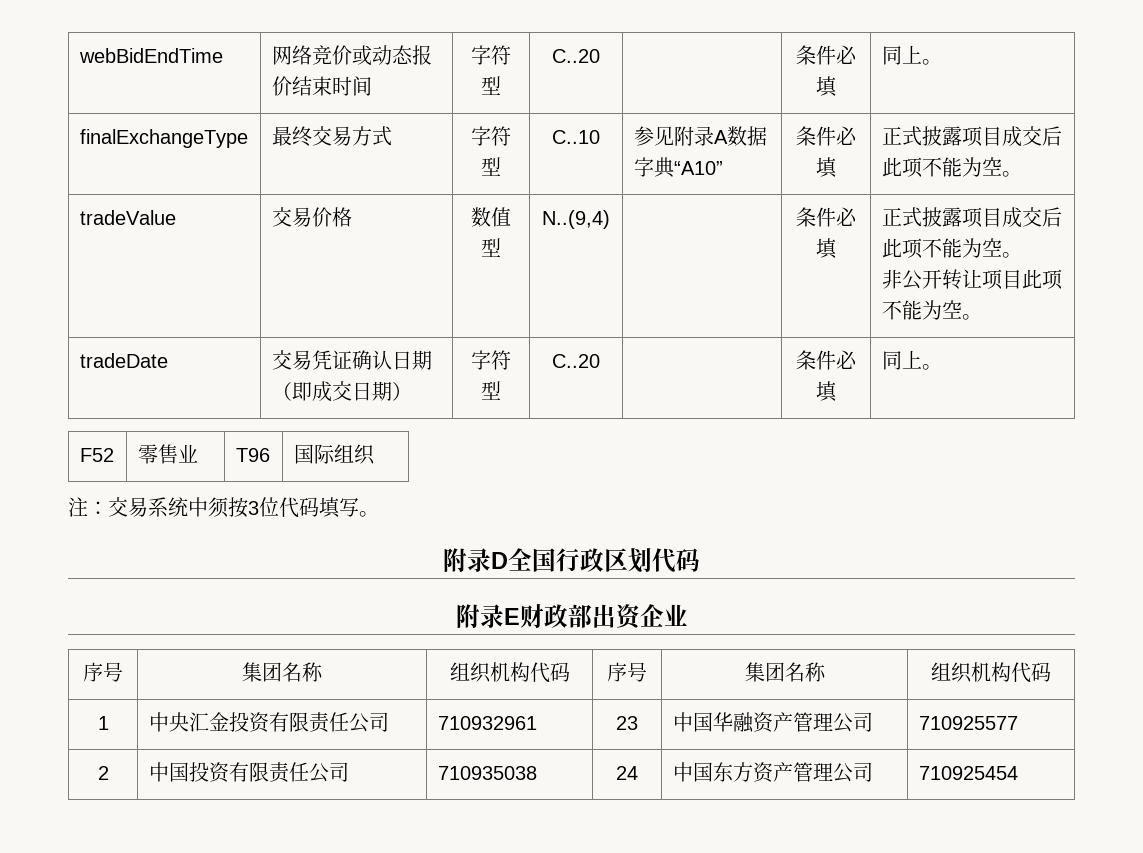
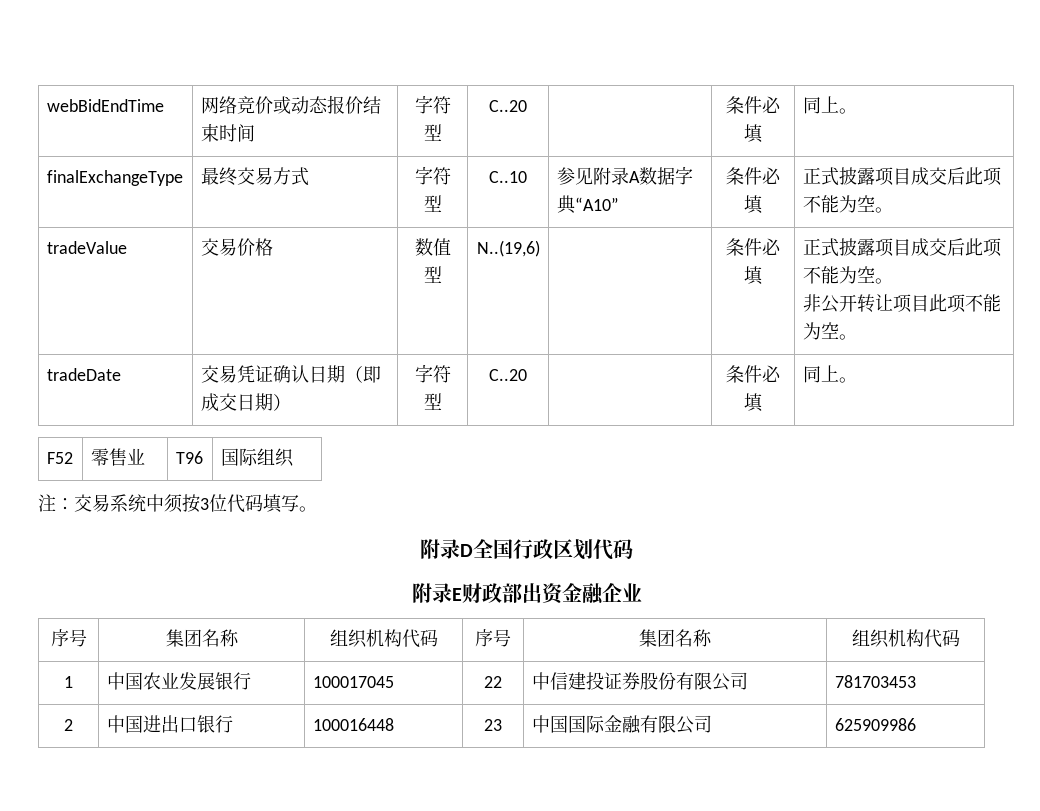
[542,210,610,229] N..(9,4) -> [476,240,540,257] N..(19,6)
(642, 617) none -> [561,583,604,605] 金融
[168,712,389,733] [437,716,537,730] [616,716,638,730] [672,712,873,733] [918,716,1018,730] [97,766,109,780] [148,762,349,783] [437,766,537,780] [616,766,638,780] [672,762,873,783] [918,766,1018,780] 央汇金投资有限责任公司 | 710932961 | 23 | 中国华融资产管理公司 | 710925577 // 2 | 中国投资有限责任公司 | 710935038 | 24 | 中国东方资产管理公司 | 710925454 -> [124,672,251,690] [312,676,394,688] [484,676,502,688] [531,672,748,691] [834,675,916,688] [64,719,73,731] [106,715,233,733] [312,718,394,731] [484,719,502,731] [531,715,712,734] [834,718,916,731] 国农业发展银行 | 100017045 | 22 | 中信建投证券股份有限公司 | 781703453 // 2 | 中国进出口银行 | 100016448 | 23 | 中国国际金融有限公司 | 625909986

